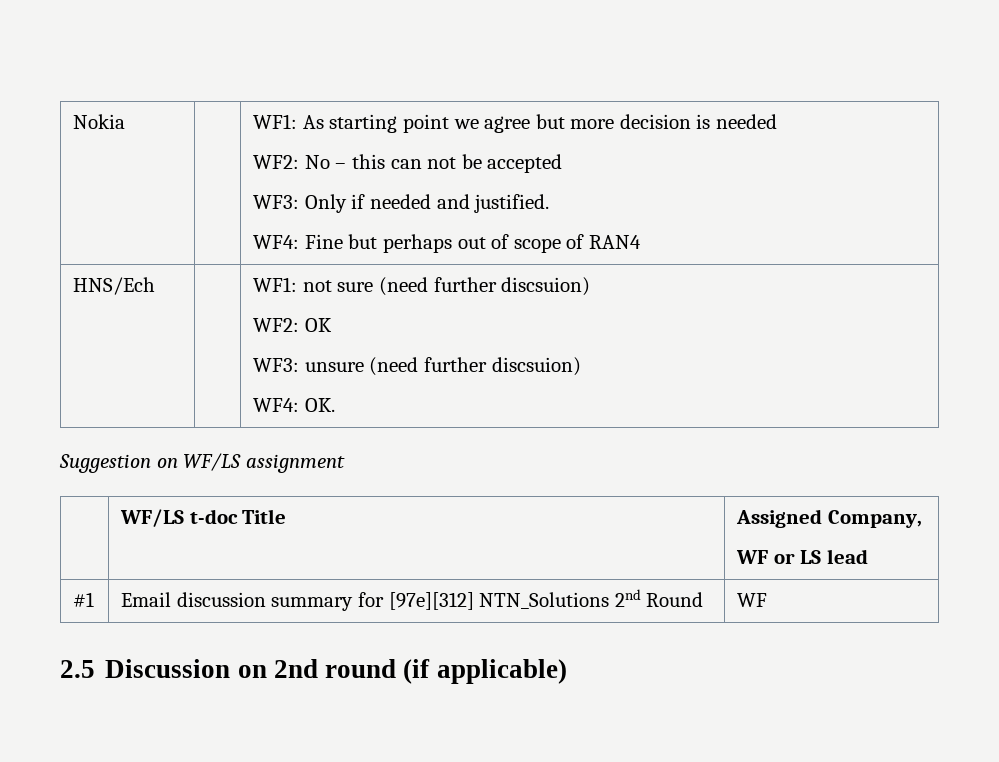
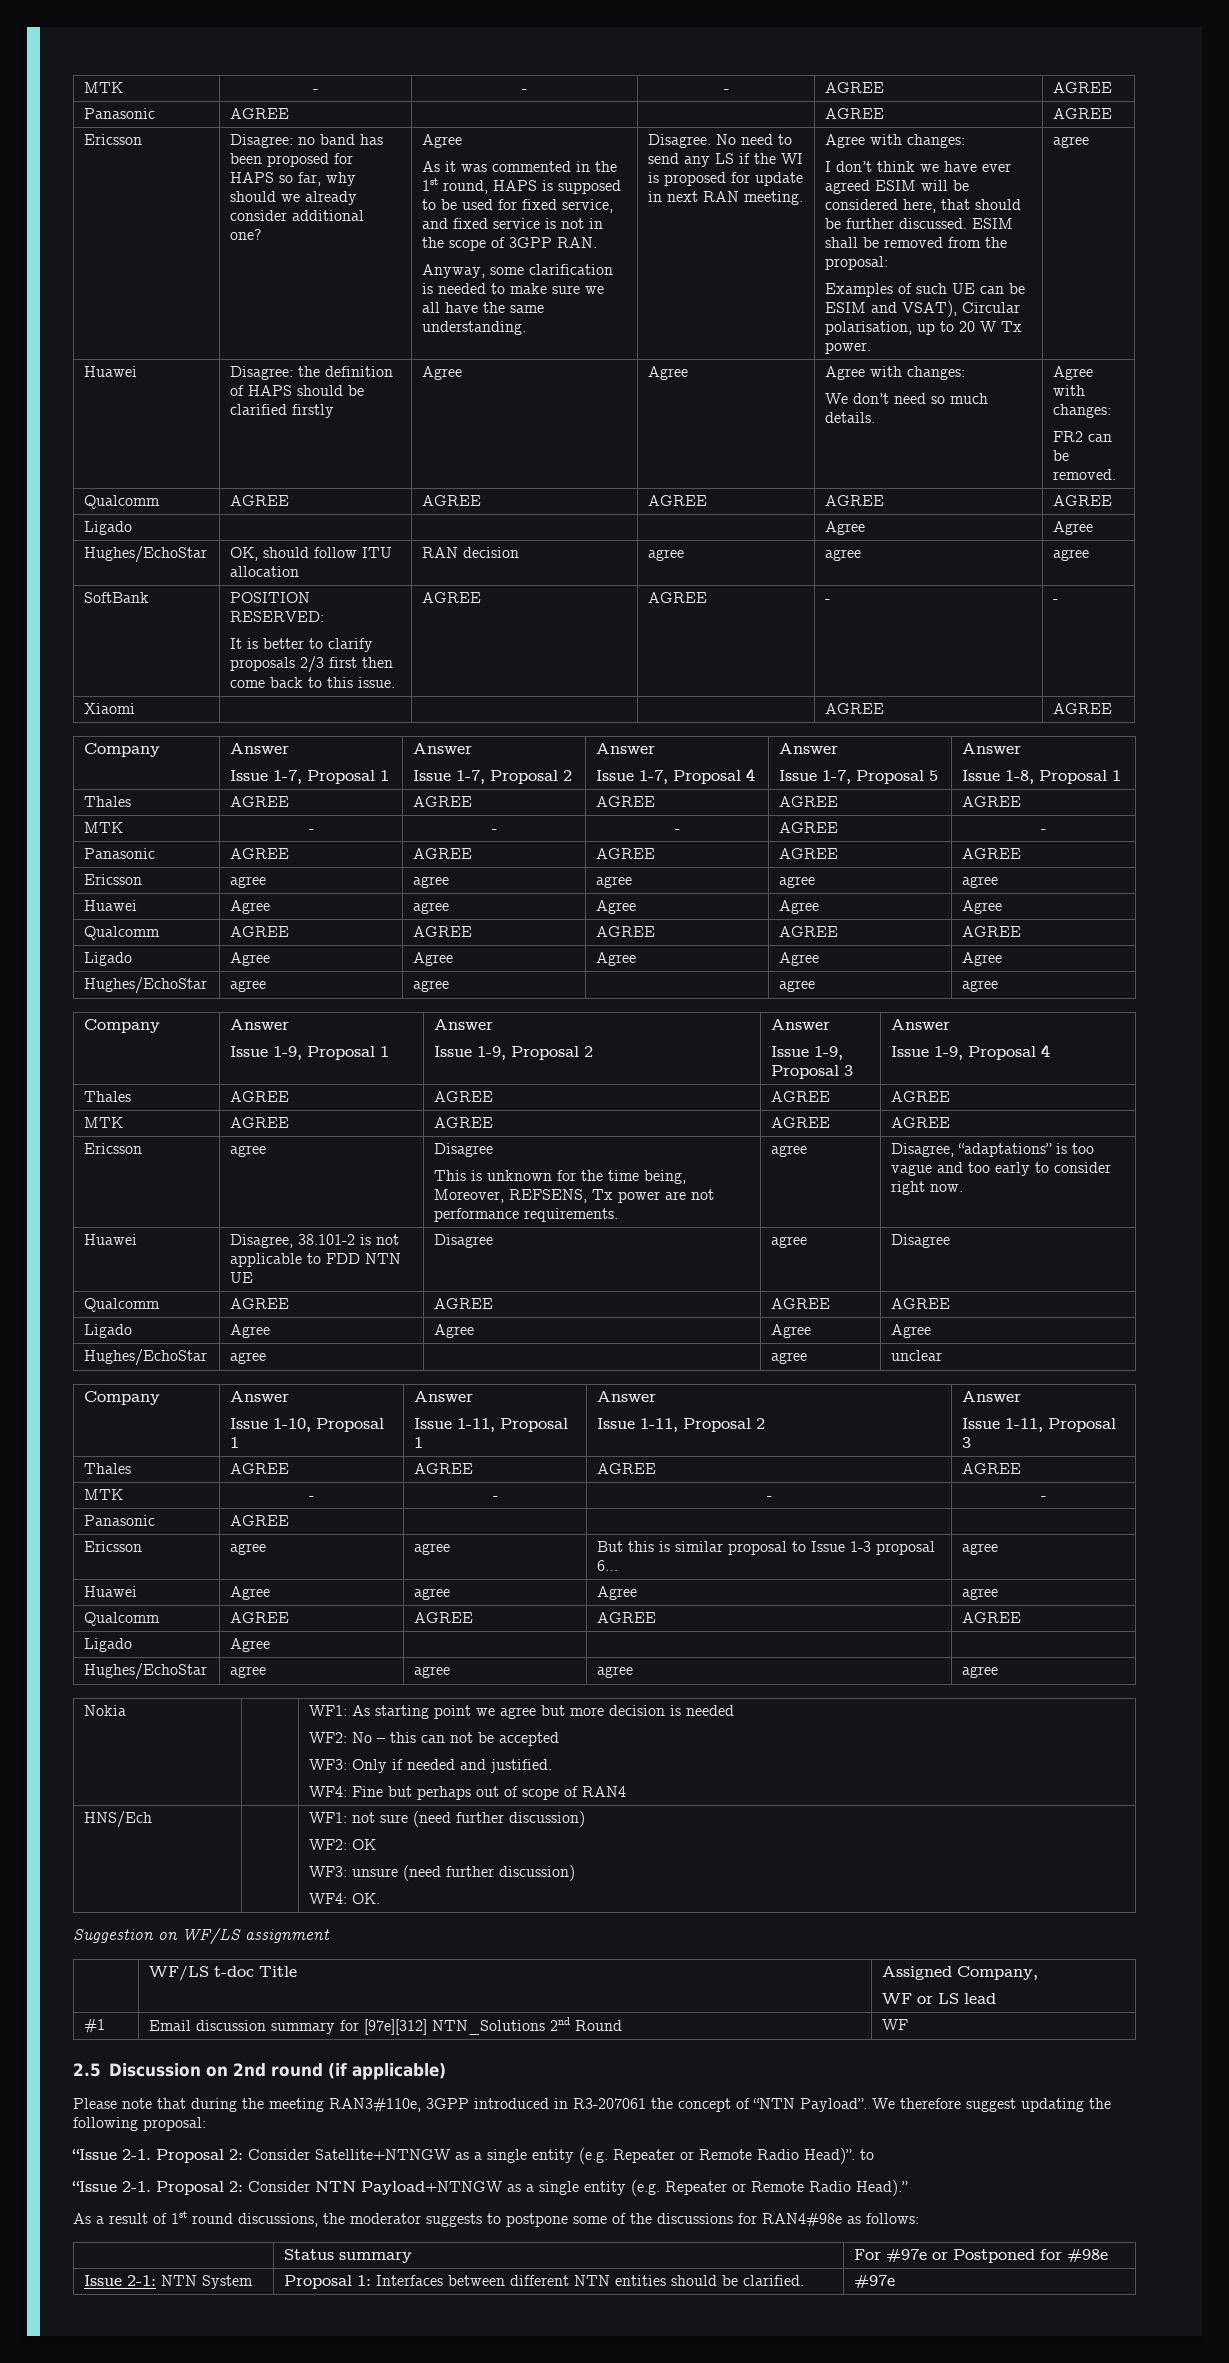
(73, 121) none -> [84,82,124,93] [313,89,318,93] [522,89,527,93] [723,89,729,93] [825,82,885,93] [1053,82,1113,93] [84,108,156,119] [230,108,290,119] [825,108,885,119] [1053,108,1113,119] [84,134,143,145] [230,134,384,148] [230,153,354,167] [230,172,357,186] [230,191,358,205] [230,210,365,221] [230,229,263,240] [422,134,463,148] [422,161,618,172] [422,178,622,194] [422,199,614,213] [422,218,604,229] [422,237,598,251] [422,264,614,278] [422,283,605,294] [422,302,545,313] [422,321,527,335] [648,134,793,148] [648,153,804,167] [648,172,804,186] [648,191,804,205] [825,134,966,148] [825,161,1012,172] [825,180,970,194] [825,199,1022,213] [825,218,1014,229] [825,237,1008,248] [825,256,889,270] [825,283,1026,297] [825,301,1021,317] [825,321,1023,335] [825,342,872,354] [1053,136,1090,148] [84,366,138,377] [230,366,394,380] [230,385,365,396] [230,404,335,418] [422,366,463,380] [648,366,689,380] [825,366,966,380] [825,393,989,404] [825,412,876,423] [1053,366,1094,380] [1053,385,1086,396] [1053,404,1112,418] [1053,431,1113,442] [1053,450,1070,461] [1053,469,1117,480] [84,495,161,509] [230,495,290,506] [422,495,482,506] [648,495,708,506] [825,495,885,506] [1053,495,1113,506] [84,521,133,535] [825,521,866,535] [1053,521,1094,535] [84,546,208,563] [230,547,393,561] [230,566,300,577] [422,547,520,558] [648,549,685,561] [825,549,862,561] [1053,549,1090,561] [84,592,150,603] [230,592,311,603] [230,611,325,622] [230,638,374,652] [230,656,394,673] [230,677,396,688] [422,592,482,603] [648,592,708,603] [825,599,831,603] [1053,599,1059,603] [84,703,136,714] [825,703,885,714] [1053,703,1113,714] [84,743,161,757] [230,743,290,754] [230,770,390,784] [413,743,473,754] [413,770,573,784] [596,743,656,754] [596,768,756,784] [779,743,839,754] [779,770,939,784] [962,743,1022,754] [962,770,1122,784] [84,796,132,807] [230,796,290,807] [413,796,473,807] [596,796,656,807] [779,796,839,807] [962,796,1022,807] [84,822,124,833] [308,829,314,833] [491,829,497,833] [674,829,680,833] [779,822,839,833] [1041,829,1046,833] [84,848,156,859] [230,848,290,859] [413,848,473,859] [596,848,656,859] [779,848,839,859] [962,848,1022,859] [84,874,143,885] [230,876,267,888] [413,876,450,888] [596,876,633,888] [779,876,816,888] [962,876,999,888] [84,900,138,911] [230,900,271,914] [413,902,450,914] [596,900,637,914] [779,900,820,914] [962,900,1003,914] [84,926,161,940] [230,926,290,937] [413,926,473,937] [596,926,656,937] [779,926,839,937] [962,926,1022,937] [84,952,133,966] [230,952,271,966] [413,952,454,966] [596,952,637,966] [779,952,820,966] [962,952,1003,966] [84,977,208,994] [230,980,267,992] [413,980,450,992] [779,980,816,992] [962,980,999,992] [84,1019,161,1033] [230,1019,290,1030] [230,1046,390,1060] [434,1019,494,1030] [434,1046,594,1060] [771,1019,831,1030] [771,1046,844,1060] [771,1065,854,1079] [891,1019,951,1030] [891,1044,1051,1060] [84,1091,132,1102] [230,1091,290,1102] [434,1091,494,1102] [771,1091,831,1102] [891,1091,951,1102] [84,1117,124,1128] [230,1117,290,1128] [434,1117,494,1128] [771,1117,831,1128] [891,1117,951,1128] [84,1143,143,1154] [230,1145,267,1157] [434,1143,494,1157] [434,1170,687,1184] [434,1189,715,1203] [434,1208,619,1222] [771,1145,808,1157] [891,1143,1095,1157] [891,1162,1112,1176] [891,1181,964,1195] [84,1234,138,1245] [230,1234,400,1248] [230,1253,402,1267] [230,1272,254,1283] [434,1234,494,1248] [771,1236,808,1248] [891,1234,951,1248] [84,1298,161,1312] [230,1298,290,1309] [434,1298,494,1309] [771,1298,831,1309] [891,1298,951,1309] [84,1324,133,1338] [230,1324,271,1338] [434,1324,475,1338] [771,1324,812,1338] [891,1324,932,1338] [84,1349,208,1366] [230,1352,267,1364] [771,1352,808,1364] [891,1350,943,1361] [84,1391,161,1405] [230,1391,290,1402] [230,1418,385,1432] [230,1437,240,1448] [414,1391,474,1402] [414,1418,569,1432] [414,1437,424,1448] [597,1391,657,1402] [597,1418,766,1432] [962,1391,1022,1402] [962,1418,1117,1432] [962,1437,972,1448] [84,1463,132,1474] [230,1463,290,1474] [414,1463,474,1474] [597,1463,657,1474] [962,1463,1022,1474] [84,1489,124,1500] [309,1496,314,1500] [492,1496,498,1500] [766,1496,772,1500] [1041,1496,1046,1500] [84,1515,156,1526] [230,1515,290,1526] [84,1541,143,1552] [230,1543,267,1555] [414,1543,451,1555] [597,1541,936,1555] [597,1560,619,1571] [962,1543,999,1555] [84,1586,138,1597] [230,1586,271,1600] [414,1588,451,1600] [597,1586,638,1600] [962,1588,999,1600] [84,1612,161,1626] [230,1612,290,1623] [414,1612,474,1623] [597,1612,657,1623] [962,1612,1022,1623] [84,1638,133,1652] [230,1638,271,1652] [84,1663,208,1680] [230,1666,267,1678] [414,1666,451,1678] [597,1666,634,1678] [962,1666,999,1678] MTK | - | - | - | AGREE | AGREE // Panasonic | AGREE | | | AGREE | AGREE // Ericsson | Disagree: no band has been proposed for HAPS so far, why should we already consider additional one? | Agree // As it was commented in the 1st round, HAPS is supposed to be used for fixed service, and fixed service is not in the scope of 3GPP RAN. // Anyway, some clarification is needed to make sure we all have the same understanding. | Disagree. No need to send any LS if the WI is proposed for update in next RAN meeting. | Agree with changes: // I don’t think we have ever agreed ESIM will be considered here, that should be further discussed. ESIM shall be removed from the proposal: // Examples of such UE can be ESIM and VSAT), Circular polarisation, up to 20 W Tx power. | agree // Huawei | Disagree: the definition of HAPS should be clarified firstly | Agree | Agree | Agree with changes: // We don’t need so much details. | Agree with changes: // FR2 can be removed. // Qualcomm | AGREE | AGREE | AGREE | AGREE | AGREE // Ligado | | | | Agree | Agree // Hughes/EchoStar | OK, should follow ITU allocation | RAN decision | agree | agree | agree // SoftBank | POSITION RESERVED: // It is better to clarify proposals 2/3 first then come back to this issue. | AGREE | AGREE | - | - // Xiaomi | | | | AGREE | AGREE // Company | Answer // Issue 1-7, Proposal 1 | Answer // Issue 1-7, Proposal 2 | Answer // Issue 1-7, Proposal 4 | Answer // Issue 1-7, Proposal 5 | Answer // Issue 1-8, Proposal 1 // Thales | AGREE | AGREE | AGREE | AGREE | AGREE // MTK | - | - | - | AGREE | - // Panasonic | AGREE | AGREE | AGREE | AGREE | AGREE // Ericsson | agree | agree | agree | agree | agree // Huawei | Agree | agree | Agree | Agree | Agree // Qualcomm | AGREE | AGREE | AGREE | AGREE | AGREE // Ligado | Agree | Agree | Agree | Agree | Agree // Hughes/EchoStar | agree | agree | | agree | agree // Company | Answer // Issue 1-9, Proposal 1 | Answer // Issue 1-9, Proposal 2 | Answer // Issue 1-9, Proposal 3 | Answer // Issue 1-9, Proposal 4 // Thales | AGREE | AGREE | AGREE | AGREE // MTK | AGREE | AGREE | AGREE | AGREE // Ericsson | agree | Disagree // This is unknown for the time being, Moreover, REFSENS, Tx power are not performance requirements. | agree | Disagree, “adaptations” is too vague and too early to consider right now. // Huawei | Disagree, 38.101-2 is not applicable to FDD NTN UE | Disagree | agree | Disagree // Qualcomm | AGREE | AGREE | AGREE | AGREE // Ligado | Agree | Agree | Agree | Agree // Hughes/EchoStar | agree | | agree | unclear // Company | Answer // Issue 1-10, Proposal 1 | Answer // Issue 1-11, Proposal 1 | Answer // Issue 1-11, Proposal 2 | Answer // Issue 1-11, Proposal 3 // Thales | AGREE | AGREE | AGREE | AGREE // MTK | - | - | - | - // Panasonic | AGREE | | | // Ericsson | agree | agree | But this is similar proposal to Issue 1-3 proposal 6… | agree // Huawei | Agree | agree | Agree | agree // Qualcomm | AGREE | AGREE | AGREE | AGREE // Ligado | Agree | | | // Hughes/EchoStar | agree | agree | agree | agree //
[501,277,591,296] discsuion) -> [509,1811,586,1827] discussion)
[491,357,581,376] discsuion) -> [499,1865,576,1881] discussion)
(567, 671) none -> [73,2098,1111,2112] [73,2117,206,2131] [72,2148,874,2164] [72,2180,908,2196] [73,2211,919,2227] [284,2249,413,2263] [854,2248,1109,2263] [84,2275,254,2289] [284,2275,805,2289] [854,2274,896,2289] // Please note that during the meeting RAN3#110e, 3GPP introduced in R3-207061 the concept of “NTN Payload”. We therefore suggest updating the following proposal: // “Issue 2-1. Proposal 2: Consider Satellite+NTNGW as a single entity (e.g. Repeater or Remote Radio Head)”. to // “Issue 2-1. Proposal 2: Consider NTN Payload+NTNGW as a single entity (e.g. Repeater or Remote Radio Head).” // As a result of 1st round discussions, the moderator suggests to postpone some of the discussions for RAN4#98e as follows: // | Status summary | For #97e or Postponed for #98e // Issue 2-1: NTN System | Proposal 1: Interfaces between different NTN entities should be clarified. | #97e

